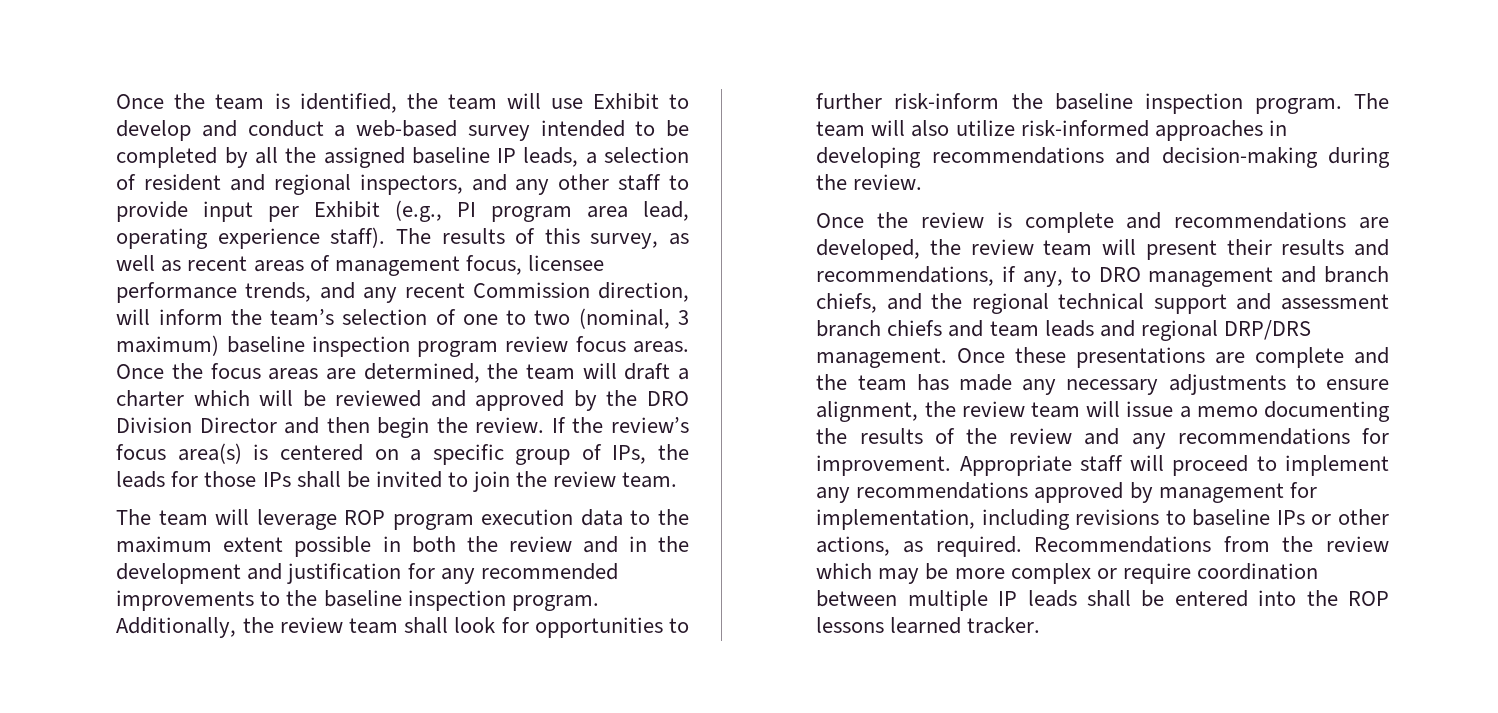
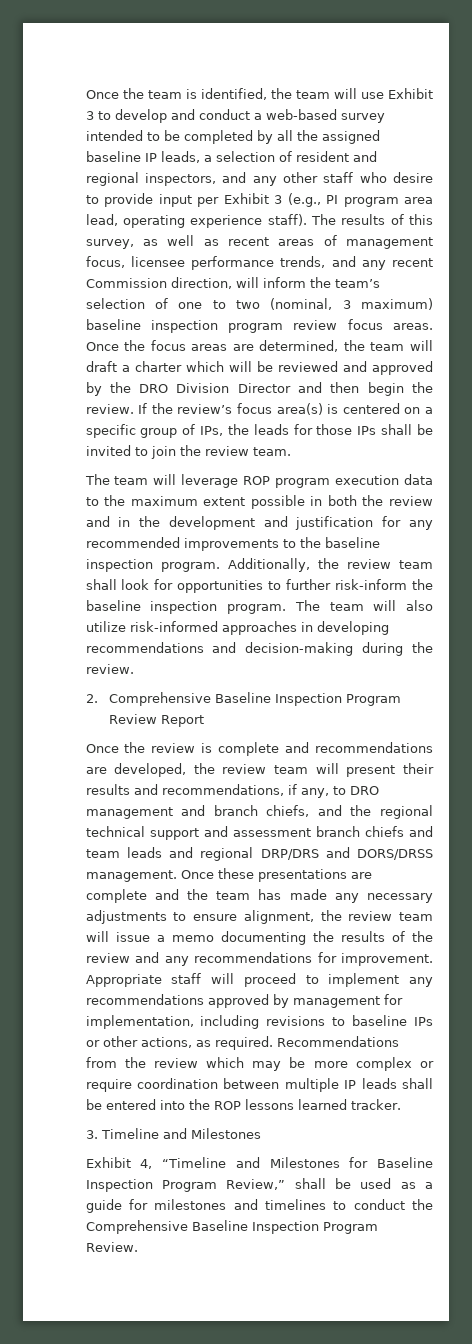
(659, 101) none -> [85,111,94,120] 3
(662, 182) none -> [359,172,433,183] who desire
(381, 209) none -> [274,195,283,204] 3
(923, 182) none -> [85,692,401,706] [108,714,204,727] // 2. Comprehensive Baseline Inspection Program Review Report
(1311, 330) none -> [325,847,433,860] and DORS/DRSS
(1041, 625) none -> [85,1128,261,1139] [85,1157,433,1169] [85,1178,433,1192] [85,1199,433,1213] [85,1220,378,1234] [85,1242,138,1252] // 3. Timeline and Milestones // Exhibit 4, “Timeline and Milestones for Baseline Inspection Program Review,” shall be used as a guide for milestones and timelines to conduct the Comprehensive Baseline Inspection Program Review.

